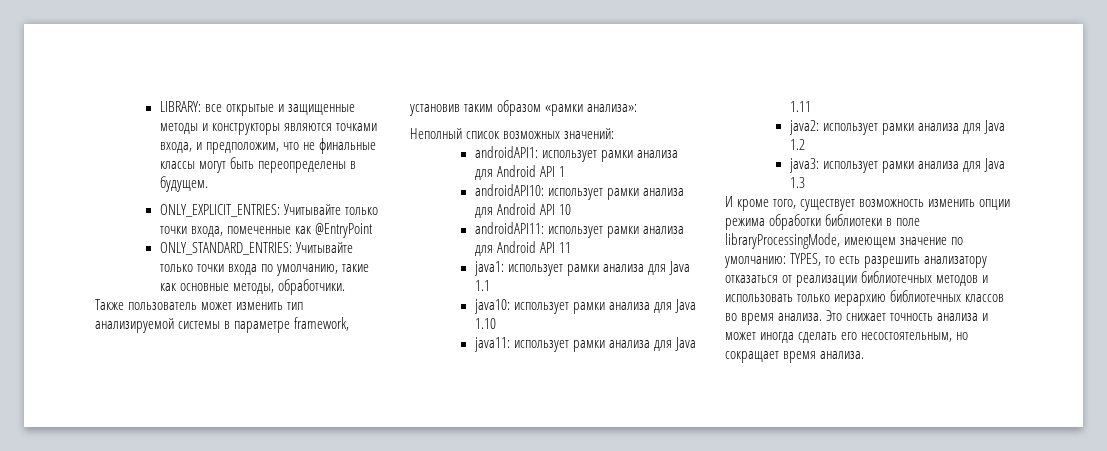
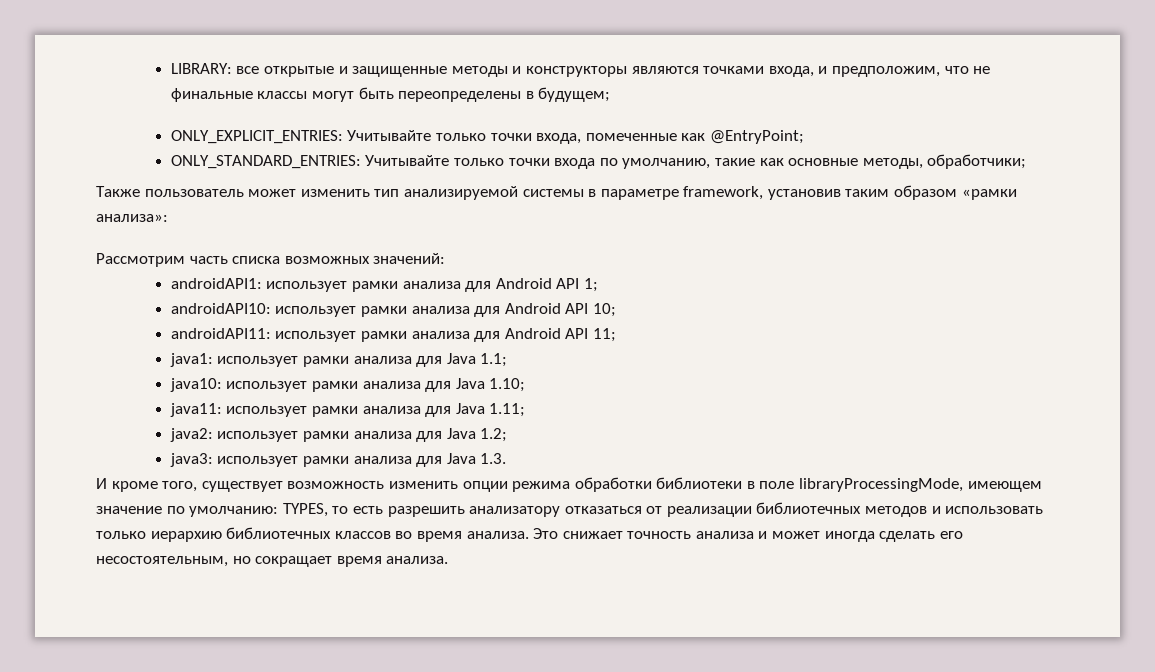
[159,176,208,192] будущем. -> [538,87,611,102] будущем;
[314,223,373,238] @EntryPoint -> [709,130,804,144] @EntryPoint;
[277,279,345,295] обработчики. -> [927,154,1027,169] обработчики;
[410,128,500,139] Неполный список -> [96,253,281,267] Рассмотрим часть списка
[558,166,565,177] 1 -> [583,278,598,292] 1;
[558,204,571,215] 10 -> [592,303,616,317] 10;
[558,242,571,253] 11 -> [592,328,616,342] 11;
[474,280,490,291] 1.1 -> [480,353,508,367] 1.1;
[474,318,496,329] 1.10 -> [489,378,526,392] 1.10;
[789,101,811,112] 1.11 -> [489,403,526,417] 1.11;
[789,139,805,150] 1.2 -> [480,428,508,442] 1.2;
[789,177,805,188] 1.3 -> [480,453,507,464] 1.3.

